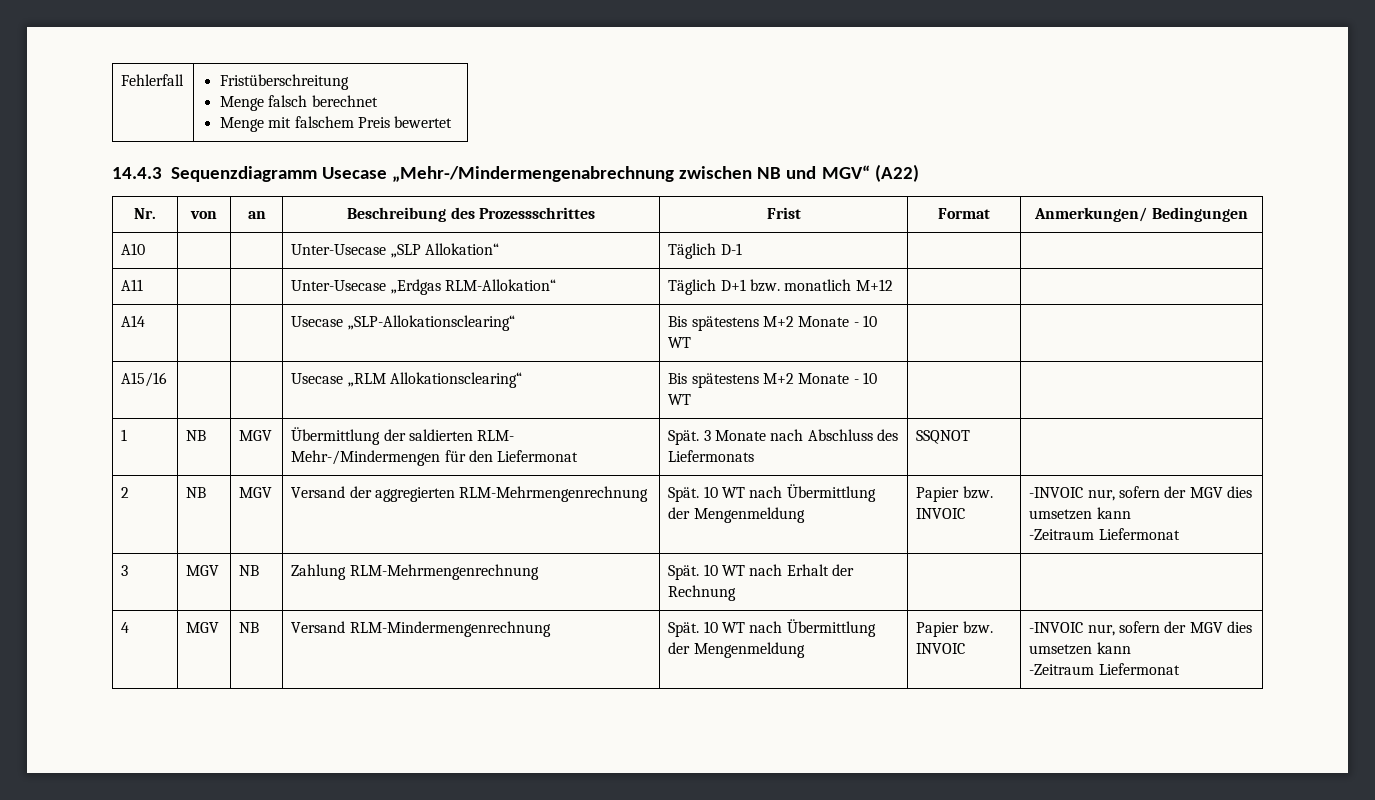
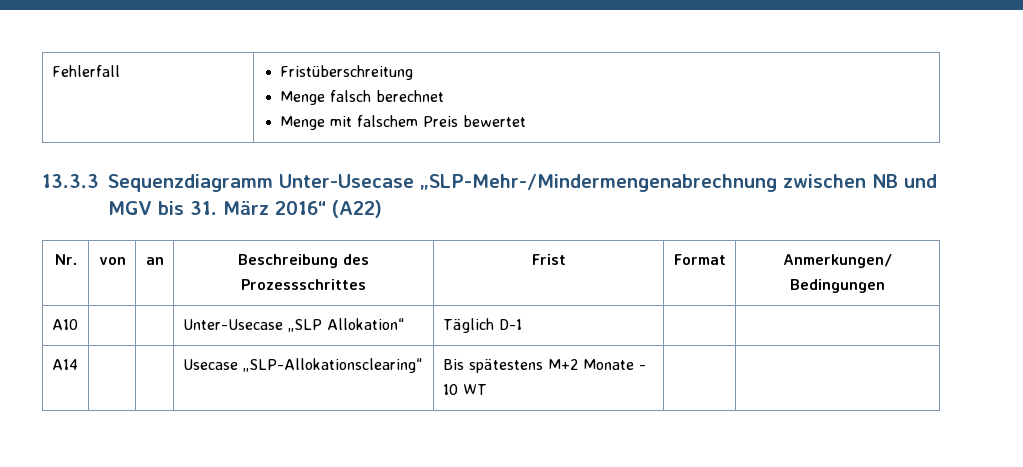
[112,165,870,182] 14.4.3 Sequenzdiagramm Usecase „Mehr-/Mindermengenabrechnung zwischen NB und MGV“ -> [42,174,937,192] [107,201,326,215] 13.3.3 Sequenzdiagramm Unter-Usecase „SLP-Mehr-/Mindermengenabrechnung zwischen NB und MGV bis 31. März 2016“
[121,279,144,291] [291,279,556,295] [668,279,893,295] // A11 | | | Unter-Usecase „Erdgas RLM-Allokation“ | Täglich D+1 bzw. monatlich M+12 | | -> (522, 324) none
[121,372,168,387] [291,372,522,388] [668,372,877,388] [668,394,692,405] [121,429,128,441] [186,430,207,441] [239,430,273,441] [291,427,515,445] [291,450,579,466] [668,429,898,445] [668,450,755,462] [916,430,971,444] [121,487,130,498] [186,487,207,498] [239,487,273,498] [291,486,649,502] [668,484,876,502] [668,507,805,523] [916,486,993,502] [916,508,966,519] [1029,486,1252,501] [1029,507,1131,520] [1029,528,1180,540] [121,565,129,576] [186,565,220,576] [239,565,260,576] [291,564,539,580] [668,564,854,580] [668,585,737,601] [121,622,130,633] [186,622,220,633] [239,622,260,633] [291,621,551,637] [668,619,876,637] [668,642,805,658] [916,621,993,637] [916,643,966,654] [1029,621,1252,636] [1029,642,1131,655] [1029,663,1180,675] // A15/16 | | | Usecase „RLM Allokationsclearing“ | Bis spätestens M+2 Monate - 10 WT | | // 1 | NB | MGV | Übermittlung der saldierten RLM- Mehr-/Mindermengen für den Liefermonat | Spät. 3 Monate nach Abschluss des Liefermonats | SSQNOT | // 2 | NB | MGV | Versand der aggregierten RLM-Mehrmengenrechnung | Spät. 10 WT nach Übermittlung der Mengenmeldung | Papier bzw. INVOIC | -INVOIC nur, sofern der MGV dies umsetzen kann // -Zeitraum Liefermonat // 3 | MGV | NB | Zahlung RLM-Mehrmengenrechnung | Spät. 10 WT nach Erhalt der Rechnung | | // 4 | MGV | NB | Versand RLM-Mindermengenrechnung | Spät. 10 WT nach Übermittlung der Mengenmeldung | Papier bzw. INVOIC | -INVOIC nur, sofern der MGV dies umsetzen kann // -Zeitraum Liefermonat -> (487, 389) none

